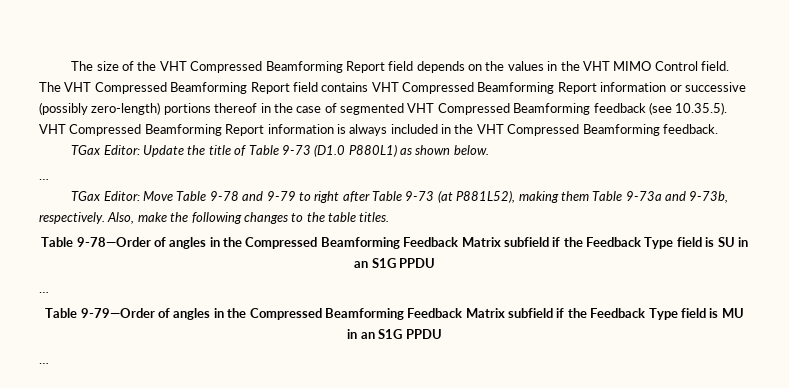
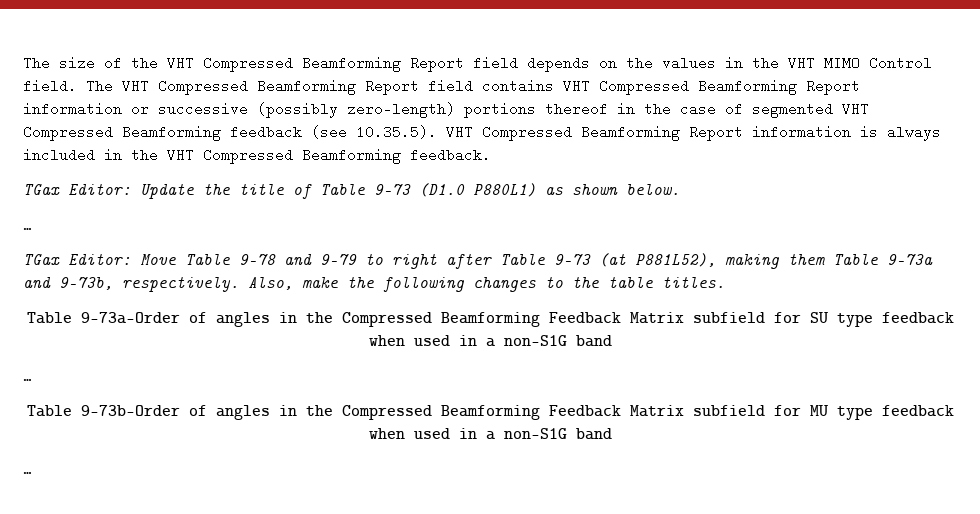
[76,237,748,249] [354,258,435,268] 9-78—Order of angles in the Compressed Beamforming Feedback Matrix subfield if the Feedback Type field is SU in an S1G PPDU -> [80,312,954,327] [368,335,612,347] 9-73a—Order of angles in the Compressed Beamforming Feedback Matrix subfield for SU type feedback when used in a non-S1G band
[80,308,744,320] [347,329,442,339] 9-79—Order of angles in the Compressed Beamforming Feedback Matrix subfield if the Feedback Type field is MU in an S1G PPDU -> [80,405,954,420] [368,428,612,440] 9-73b—Order of angles in the Compressed Beamforming Feedback Matrix subfield for MU type feedback when used in a non-S1G band

